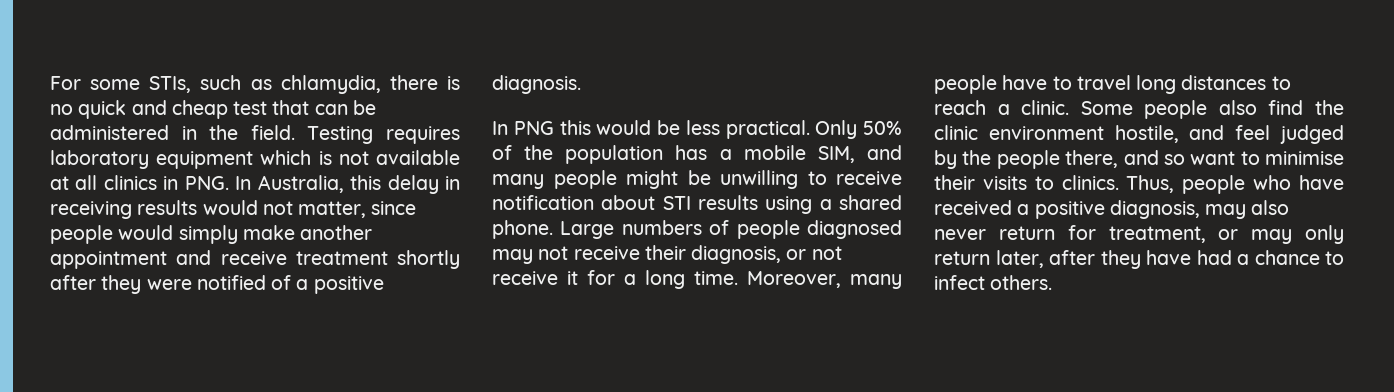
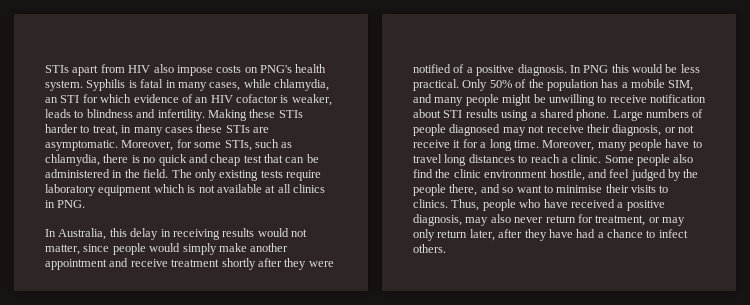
[50,76,81,90] For -> [45,64,327,76] [45,79,329,91] [45,94,332,106] [45,109,303,121] [45,124,269,136] [45,139,192,151] STIs apart from HIV also impose costs on PNG's health system. Syphilis is fatal in many cases, while chlamydia, an STI for which evidence of an HIV cofactor is weaker, leads to blindness and infertility. Making these STIs harder to treat, in many cases these STIs are asymptomatic. Moreover, for
[307,126,460,144] Testing requires -> [171,169,321,181] The only existing tests require
(229, 183) none -> (86, 204) //
(581, 84) // -> (567, 70) none

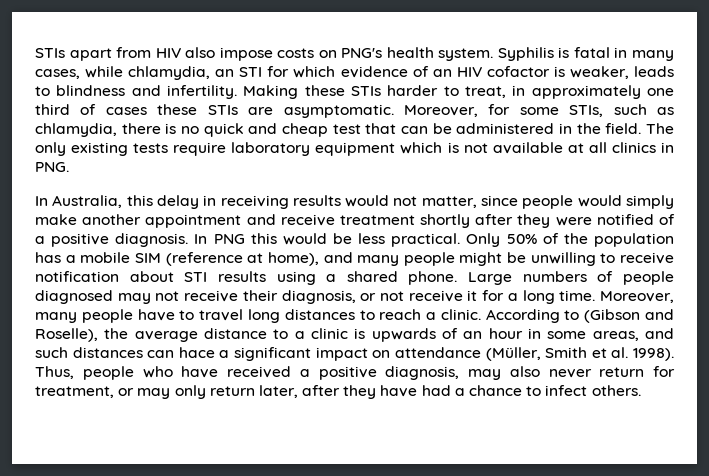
[133,127,163,136] many -> [531,85,674,99] [35,104,97,115] approximately one third of
[668,80,694,91] SIM, -> [134,252,319,266] SIM (reference at home),
[604,154,694,166] [413,169,699,181] [413,184,669,196] [413,199,448,208] Some people also find the clinic environment hostile, and feel judged by the people there, and so want to minimise their visits to clinics. -> [485,309,675,323] [35,328,674,342] [35,347,675,361] According to (Gibson and Roselle), the average distance to a clinic is upwards of an hour in some areas, and such distances can hace a significant impact on attendance (Müller, Smith et al. 1998).

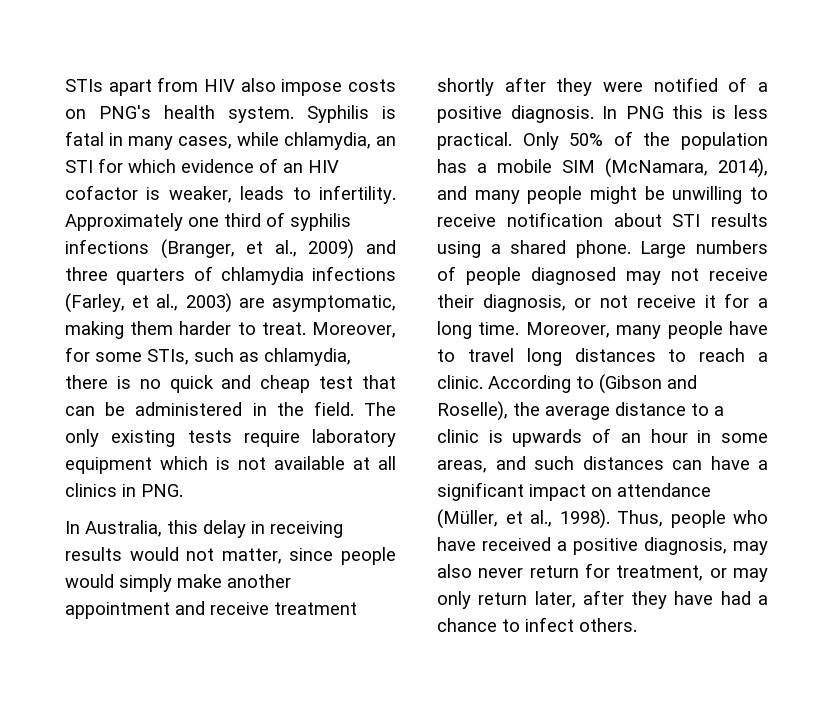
[56,85,674,99] [35,104,394,118] blindness and infertility. Making these STIs harder to treat, in approximately one third of cases these STIs are asymptomatic. -> [319,185,396,204] [65,212,351,231] [65,239,396,259] [65,266,396,285] [65,293,396,313] [65,321,306,339] infertility. Approximately one third of syphilis infections (Branger, et al., 2009) and three quarters of chlamydia infections (Farley, et al., 2003) are asymptomatic, making them harder to treat.
[282,233,352,245] would be -> [711,106,726,119] is
[165,252,319,266] (reference at home), -> [605,158,768,178] (McNamara, 2014),
[178,347,215,358] hace -> [710,456,750,470] have
[545,347,629,358] Smith et al. -> [505,510,552,527] et al.,

